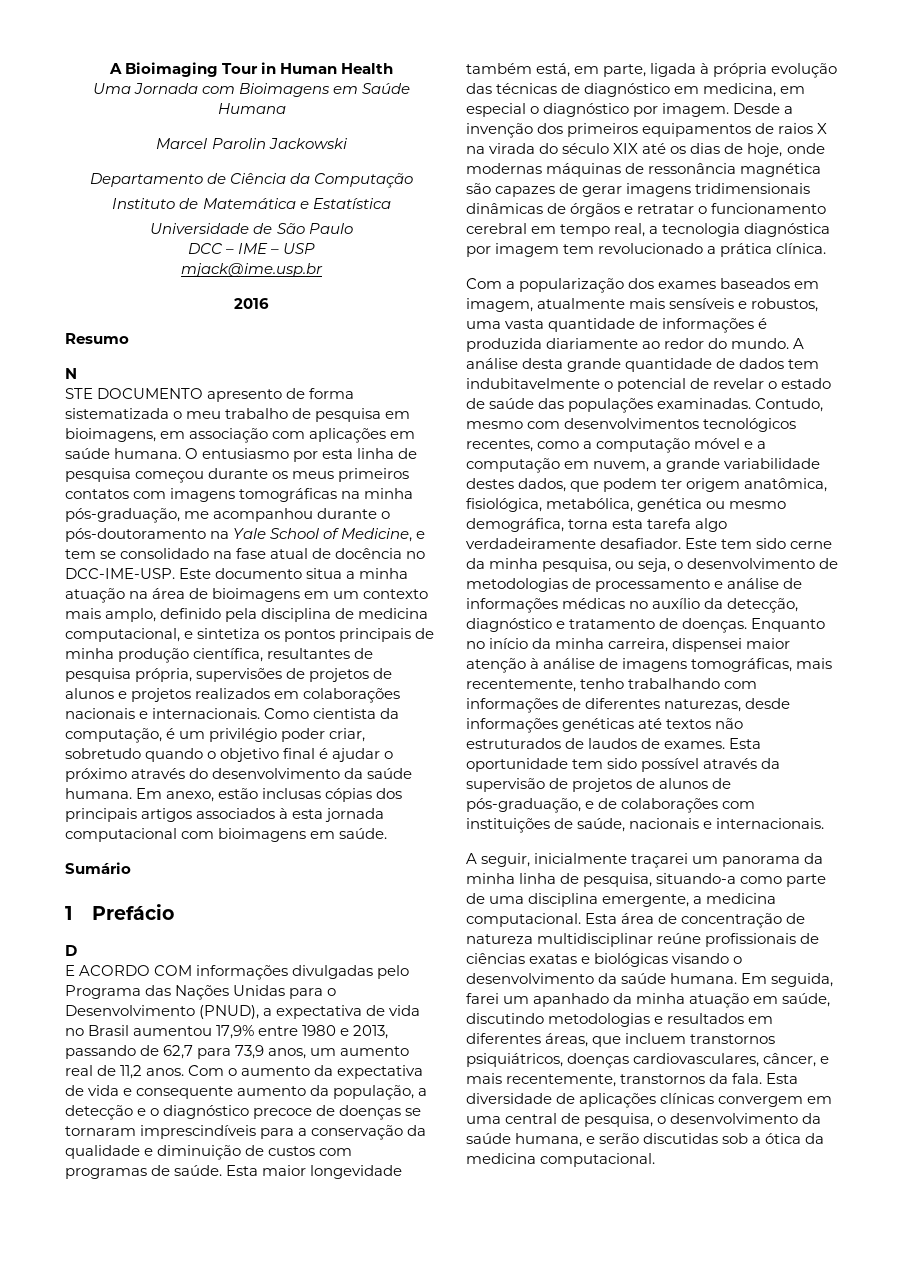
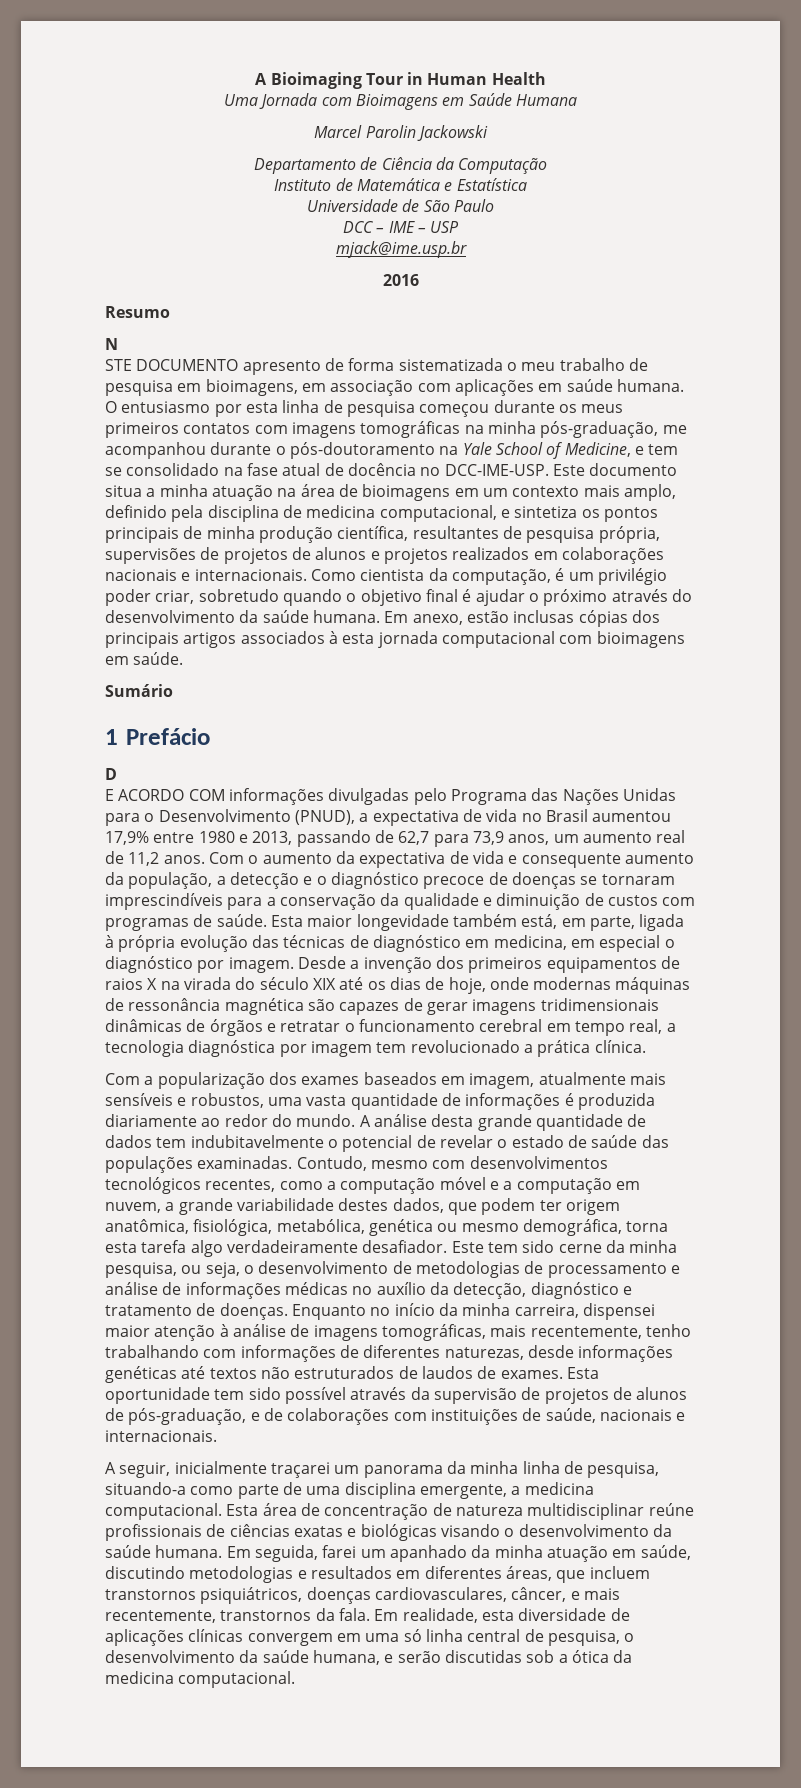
[766,1073,799,1084] Esta -> [374,1608,514,1623] Em realidade, esta
(501, 1120) none -> [403,1629,463,1642] só linha

